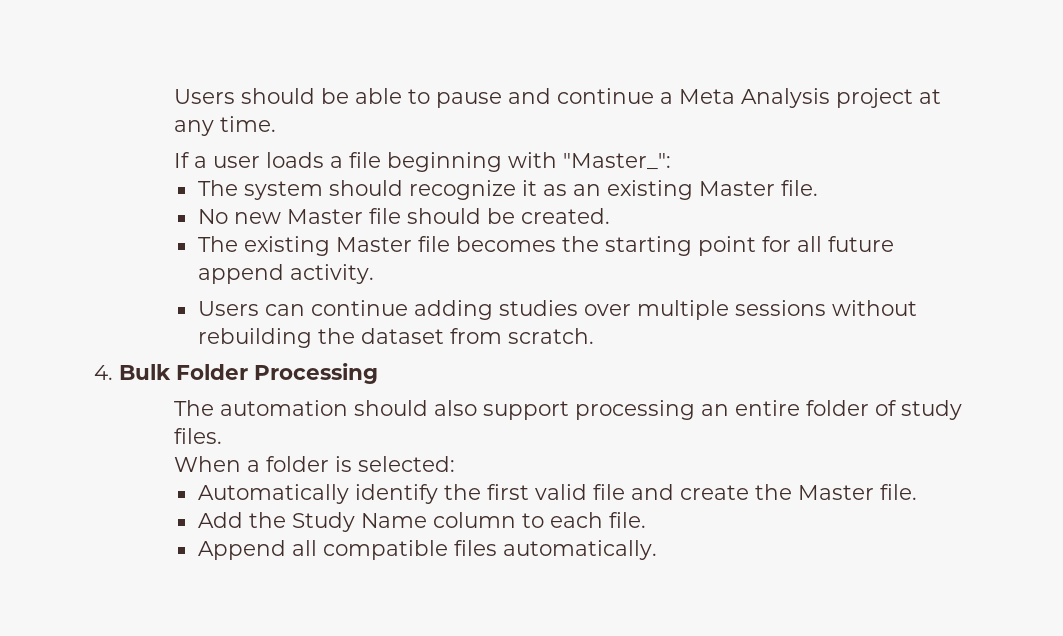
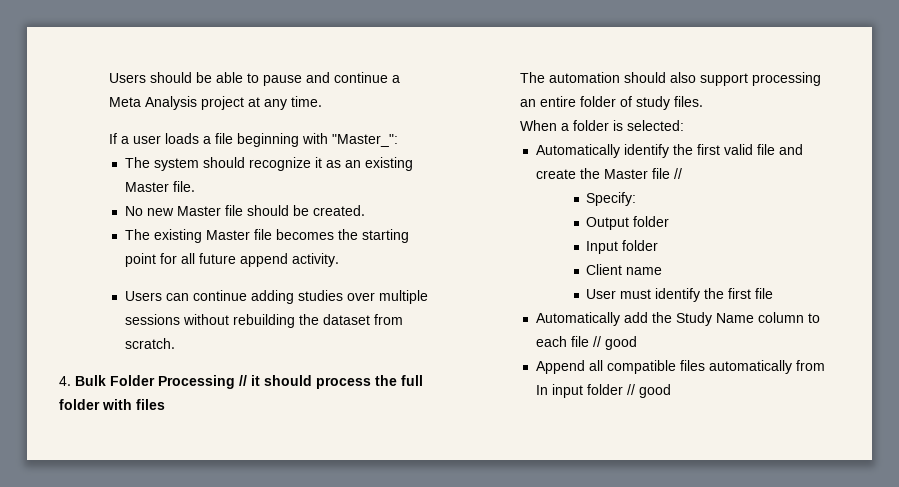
(378, 373) none -> [239,375,423,389] [59,399,165,410] // it should process the full folder with files
[879,484,917,500] [197,512,243,528] file. // Add -> [651,168,682,179] [586,192,637,206] [586,216,670,230] [586,240,659,254] [586,264,663,275] [586,288,774,302] [535,312,648,326] file // // Specify: // Output folder // Input folder // Client name // User must identify the first file // Automatically add
[608,512,646,528] file. -> [570,336,637,350] file // good
[502,540,657,560] automatically. -> [708,360,825,374] [535,384,671,398] automatically from In input folder // good

